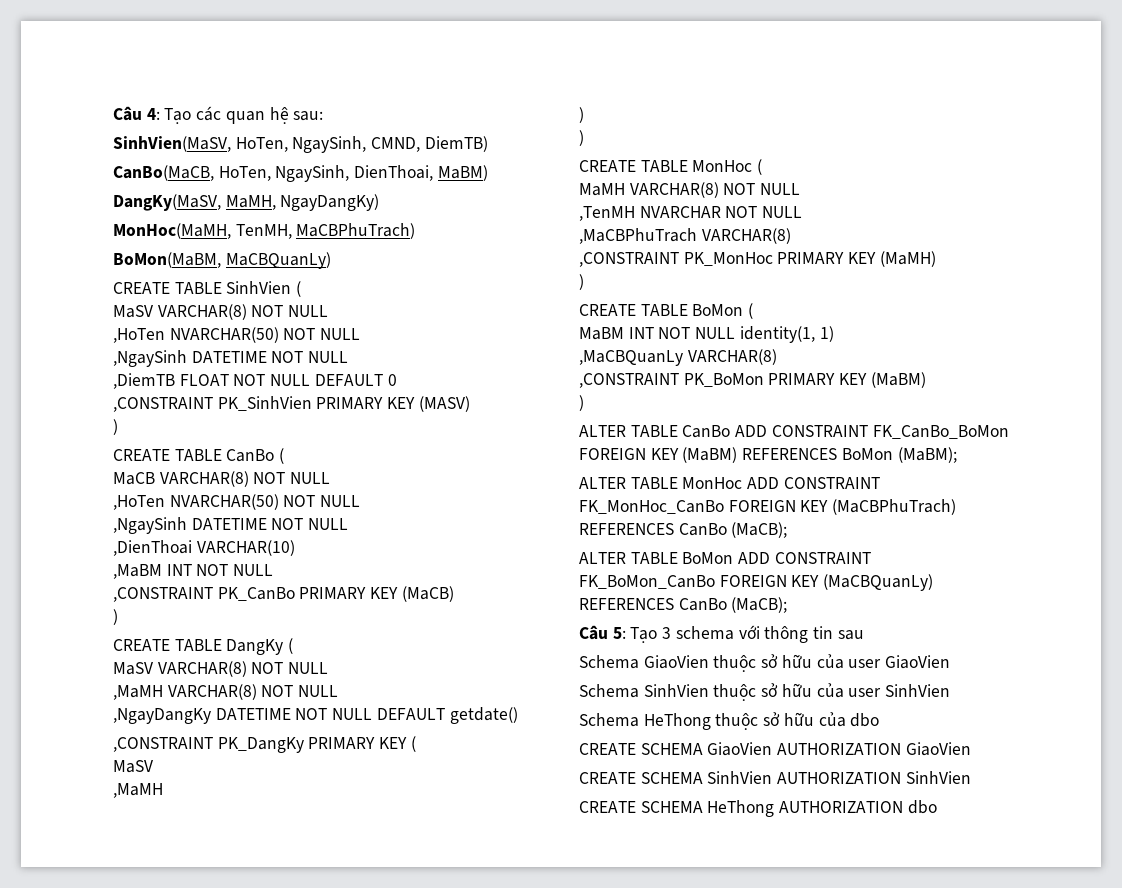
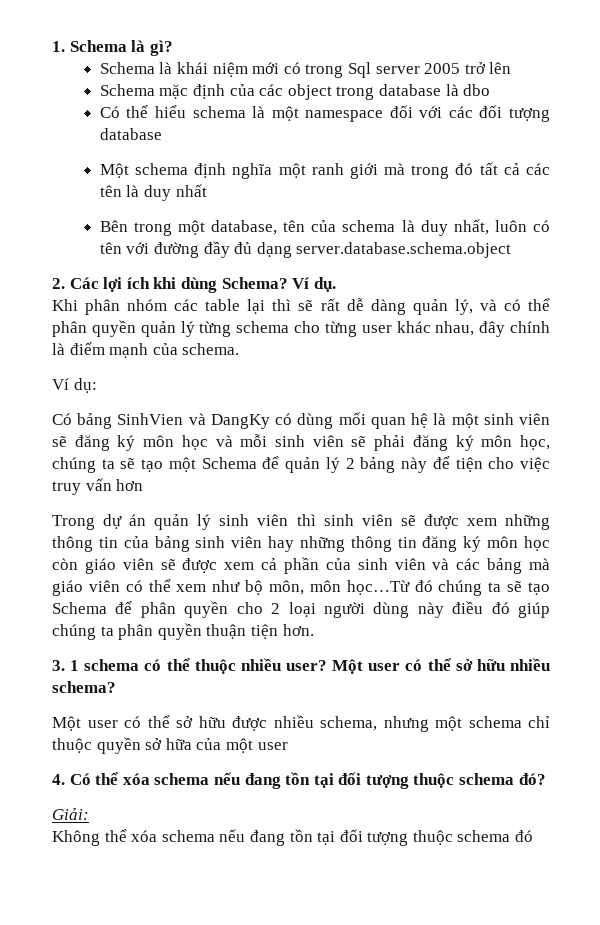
[113,106,324,124] [113,136,488,153] [113,165,488,182] [113,194,380,211] [113,223,416,239] [113,252,331,269] [113,281,302,297] [113,304,329,320] [113,327,361,343] [113,350,349,367] [113,373,397,389] [113,396,470,412] [113,419,118,435] [113,448,285,464] [113,471,331,487] [113,494,361,510] [113,517,349,534] [113,540,295,556] [113,564,274,579] [113,586,454,602] [113,609,118,625] [113,638,294,655] [113,661,329,677] [113,684,339,700] [113,707,518,724] [113,736,416,753] [113,760,153,773] [113,783,163,798] [579,107,584,123] [579,130,584,146] [579,159,763,175] [579,182,801,198] [579,206,803,221] [579,228,791,244] [579,251,936,267] [579,274,584,290] [579,303,754,319] [579,326,834,343] [579,349,777,366] [579,372,926,388] [579,395,584,411] [579,425,1009,439] [579,447,957,463] [579,477,880,489] [579,499,957,515] [579,522,788,538] [579,552,871,564] [579,574,934,591] [579,597,788,613] [579,625,864,643] [579,654,951,672] [579,683,951,701] [579,712,880,730] [579,742,971,756] [579,771,971,784] [579,800,937,817] Câu 4: Tạo các quan hệ sau: // SinhVien(MaSV, HoTen, NgaySinh, CMND, DiemTB) // CanBo(MaCB, HoTen, NgaySinh, DienThoai, MaBM) // DangKy(MaSV, MaMH, NgayDangKy) // MonHoc(MaMH, TenMH, MaCBPhuTrach) // BoMon(MaBM, MaCBQuanLy) // CREATE TABLE SinhVien ( // MaSV VARCHAR(8) NOT NULL // ,HoTen NVARCHAR(50) NOT NULL // ,NgaySinh DATETIME NOT NULL // ,DiemTB FLOAT NOT NULL DEFAULT 0 // ,CONSTRAINT PK_SinhVien PRIMARY KEY (MASV) // ) // CREATE TABLE CanBo ( // MaCB VARCHAR(8) NOT NULL // ,HoTen NVARCHAR(50) NOT NULL // ,NgaySinh DATETIME NOT NULL // ,DienThoai VARCHAR(10) // ,MaBM INT NOT NULL // ,CONSTRAINT PK_CanBo PRIMARY KEY (MaCB) // ) // CREATE TABLE DangKy ( // MaSV VARCHAR(8) NOT NULL // ,MaMH VARCHAR(8) NOT NULL // ,NgayDangKy DATETIME NOT NULL DEFAULT getdate() // ,CONSTRAINT PK_DangKy PRIMARY KEY ( // MaSV // ,MaMH // ) // ) // CREATE TABLE MonHoc ( // MaMH VARCHAR(8) NOT NULL // ,TenMH NVARCHAR NOT NULL // ,MaCBPhuTrach VARCHAR(8) // ,CONSTRAINT PK_MonHoc PRIMARY KEY (MaMH) // ) // CREATE TABLE BoMon ( // MaBM INT NOT NULL identity(1, 1) // ,MaCBQuanLy VARCHAR(8) // ,CONSTRAINT PK_BoMon PRIMARY KEY (MaBM) // ) // ALTER TABLE CanBo ADD CONSTRAINT FK_CanBo_BoMon FOREIGN KEY (MaBM) REFERENCES BoMon (MaBM); // ALTER TABLE MonHoc ADD CONSTRAINT FK_MonHoc_CanBo FOREIGN KEY (MaCBPhuTrach) REFERENCES CanBo (MaCB); // ALTER TABLE BoMon ADD CONSTRAINT FK_BoMon_CanBo FOREIGN KEY (MaCBQuanLy) REFERENCES CanBo (MaCB); // Câu 5: Tạo 3 schema với thông tin sau // Schema GiaoVien thuộc sở hữu của user GiaoVien // Schema SinhVien thuộc sở hữu của user SinhVien // Schema HeThong thuộc sở hữu của dbo // CREATE SCHEMA GiaoVien AUTHORIZATION GiaoVien // CREATE SCHEMA SinhVien AUTHORIZATION SinhVien // CREATE SCHEMA HeThong AUTHORIZATION dbo -> [52,40,173,56] [99,62,512,78] [99,84,491,100] [99,105,551,122] [99,128,162,140] [99,162,551,179] [99,184,207,201] [99,219,550,236] [99,241,512,258] [52,277,336,293] [52,298,550,315] [52,320,550,337] [52,342,240,358] [52,378,97,393] [52,412,550,429] [52,434,550,451] [52,456,551,473] [52,478,144,495] [52,514,550,530] [52,536,551,552] [52,557,550,574] [52,579,550,596] [52,601,550,618] [52,623,314,640] [52,658,551,674] [52,681,116,693] [52,715,550,732] [52,737,288,754] [52,772,546,789] [52,808,89,820] [52,829,534,846] 1. Schema là gì? // Schema là khái niệm mới có trong Sql server 2005 trở lên // Schema mặc định của các object trong database là dbo // Có thể hiểu schema là một namespace đối với các đối tượng database // Một schema định nghĩa một ranh giới mà trong đó tất cả các tên là duy nhất // Bên trong một database, tên của schema là duy nhất, luôn có tên với đường đầy đủ dạng server.database.schema.object // 2. Các lợi ích khi dùng Schema? Ví dụ. // Khi phân nhóm các table lại thì sẽ rất dễ dàng quản lý, và có thể phân quyền quản lý từng schema cho từng user khác nhau, đây chính là điểm mạnh của schema. // Ví dụ: // Có bảng SinhVien và DangKy có dùng mối quan hệ là một sinh viên sẽ đăng ký môn học và mỗi sinh viên sẽ phải đăng ký môn học, chúng ta sẽ tạo một Schema để quản lý 2 bảng này để tiện cho việc truy vấn hơn // Trong dự án quản lý sinh viên thì sinh viên sẽ được xem những thông tin của bảng sinh viên hay những thông tin đăng ký môn học còn giáo viên sẽ được xem cả phần của sinh viên và các bảng mà giáo viên có thể xem như bộ môn, môn học…Từ đó chúng ta sẽ tạo Schema để phân quyền cho 2 loại người dùng này điều đó giúp chúng ta phân quyền thuận tiện hơn. // 3. 1 schema có thể thuộc nhiều user? Một user có thể sở hữu nhiều schema? // Một user có thể sở hữu được nhiều schema, nhưng một schema chỉ thuộc quyền sở hữa của một user // 4. Có thể xóa schema nếu đang tồn tại đối tượng thuộc schema đó? // Giải: // Không thể xóa schema nếu đang tồn tại đối tượng thuộc schema đó

